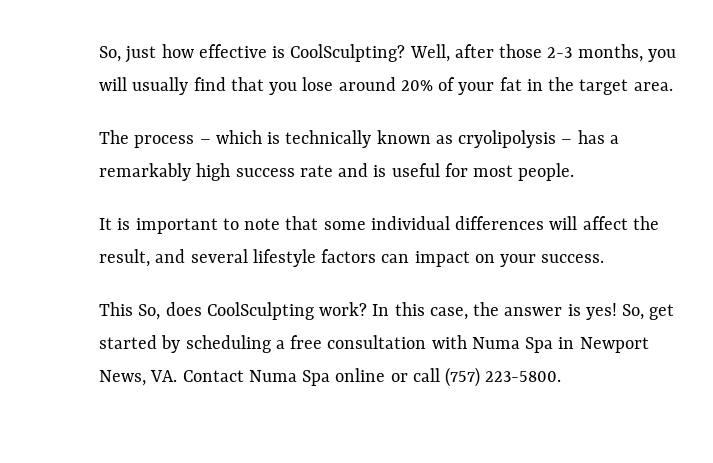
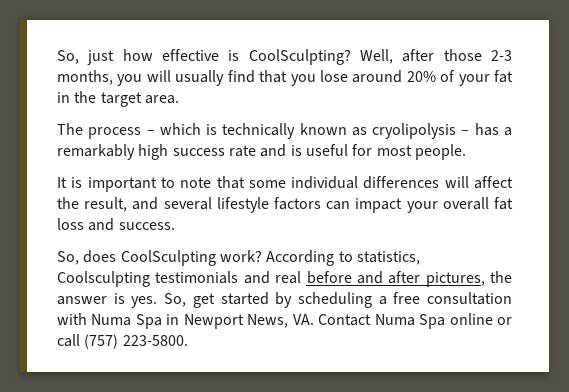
[474,254,537,267] on your -> [406,197,513,213] [57,218,115,231] your overall fat loss and
[99,302,133,316] This -> (175, 226) none
[372,302,468,320] In this case, -> [266,250,420,266] [57,271,485,287] According to statistics, Coolsculpting testimonials and real before and after pictures,
[585,303,617,320] yes! -> [131,296,158,308] yes.

